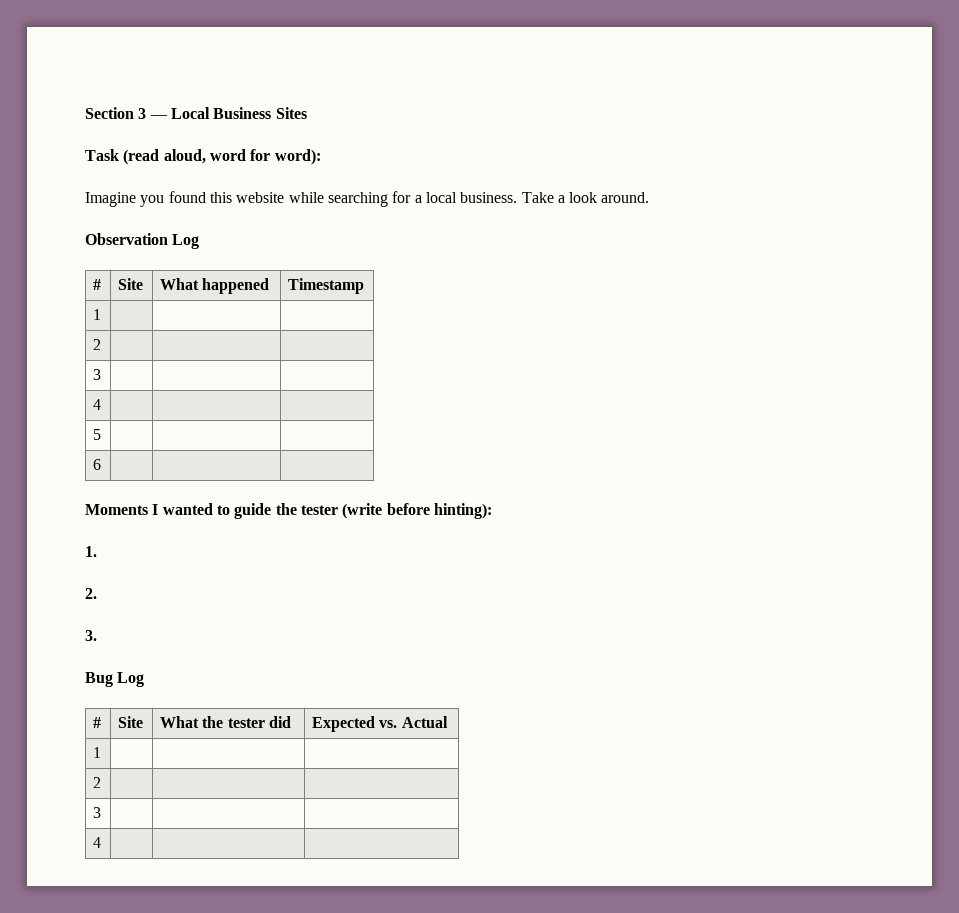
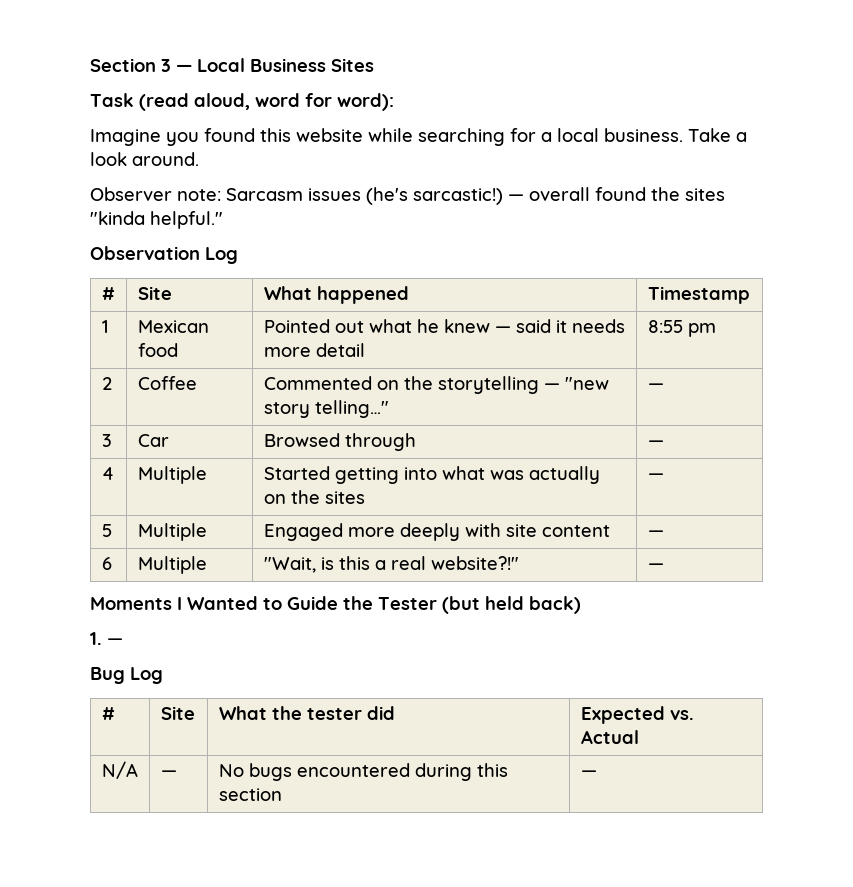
(650, 197) none -> [90,187,725,205] [90,211,223,229] // Observer note: Sarcasm issues (he's sarcastic!) — overall found the sites "kinda helpful."
[93,339,102,350] [93,369,102,380] [93,399,102,410] [93,429,102,440] [93,459,102,470] [85,503,492,519] | | // 2 | | | // 3 | | | // 4 | | | // 5 | | | // 6 | | | // Moments I wanted to guide the tester (write before hinting): -> [137,320,209,333] [137,343,178,357] [263,319,625,333] [263,343,365,357] [647,320,716,337] [101,377,112,390] [137,376,197,390] [263,376,609,394] [263,400,389,418] [647,383,664,390] [101,434,112,447] [137,434,169,447] [263,433,416,451] [647,440,664,447] [101,467,114,480] [137,466,207,484] [263,466,600,484] [263,490,365,504] [647,473,664,480] [101,524,112,537] [137,523,207,541] [263,523,610,541] [647,530,664,537] [101,557,112,570] [137,556,207,574] [263,556,519,573] [647,563,664,570] [90,596,581,614] Mexican food | Pointed out what he knew — said it needs more detail | 8:55 pm // 2 | Coffee | Commented on the storytelling — "new story telling…" | — // 3 | Car | Browsed through | — // 4 | Multiple | Started getting into what was actually on the sites | — // 5 | Multiple | Engaged more deeply with site content | — // 6 | Multiple | "Wait, is this a real website?!" | — // Moments I Wanted to Guide the Tester (but held back)
[85,588,97,599] [85,630,97,641] // 2. // 3. -> [107,638,123,645] —
[93,747,102,758] [93,777,102,788] [93,807,102,818] [93,837,102,848] 1 | | | // 2 | | | // 3 | | | // 4 | | | -> [101,761,138,779] [160,770,177,777] [218,763,508,781] [218,788,282,801] [580,770,597,777] N/A | — | No bugs encountered during this section | —

